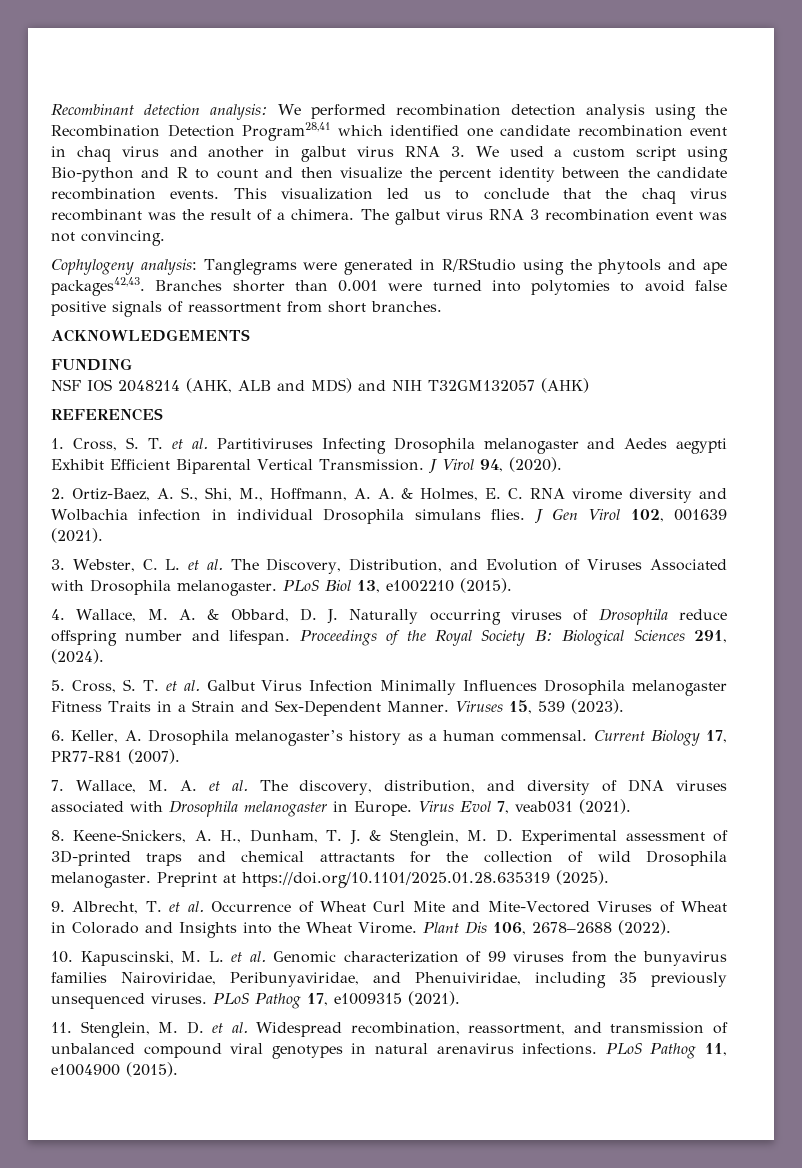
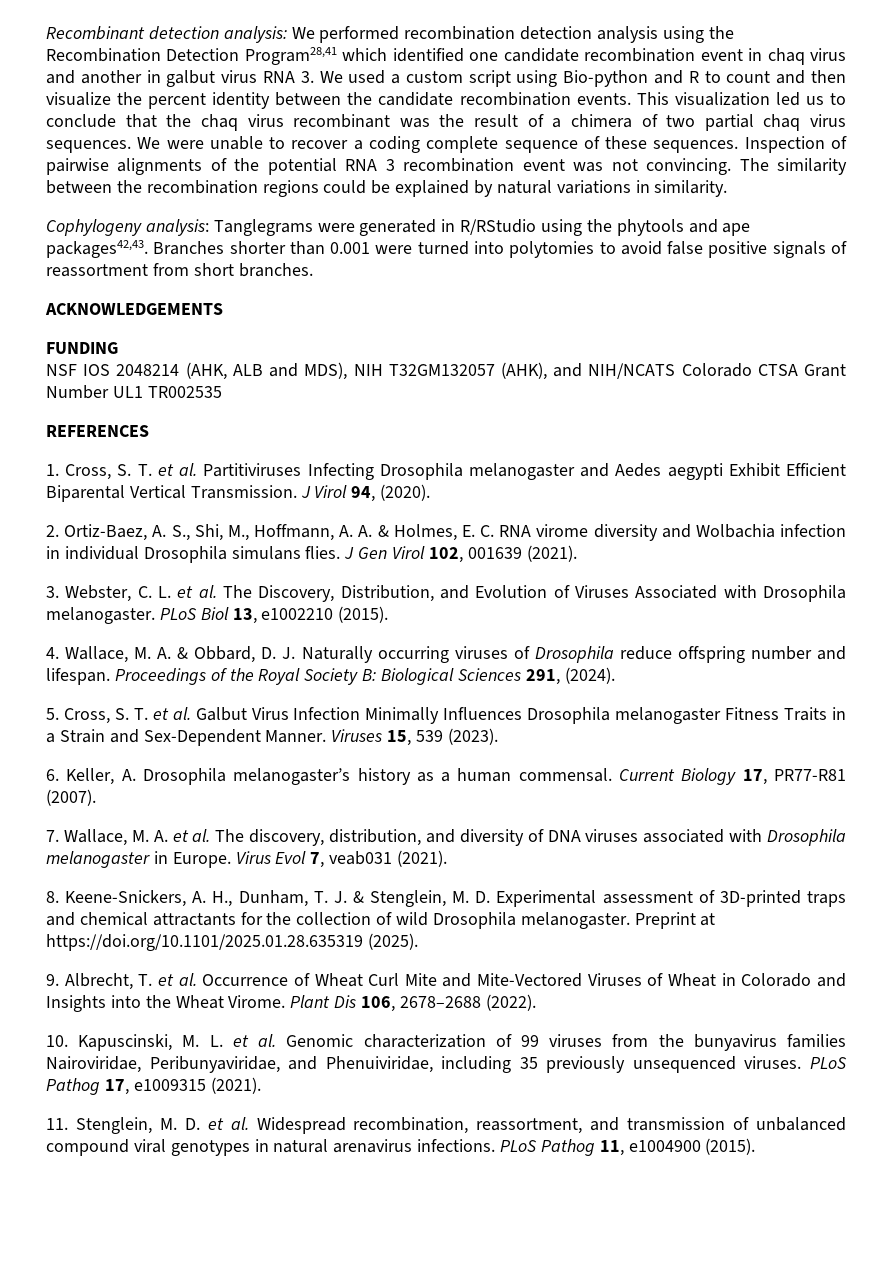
[291,209,483,225] chimera. The galbut virus -> [570,114,846,131] [46,136,848,153] [46,158,337,175] chimera of two partial chaq virus sequences. We were unable to recover a coding complete sequence of these sequences. Inspection of pairwise alignments of the potential
(165, 238) none -> [739,158,847,175] [46,180,728,197] The similarity between the recombination regions could be explained by natural variations in similarity.
[311,378,589,393] MDS) and NIH T32GM132057 (AHK) -> [304,362,846,380] [46,385,222,399] MDS), NIH T32GM132057 (AHK), and NIH/NCATS Colorado CTSA Grant Number UL1 TR002535

